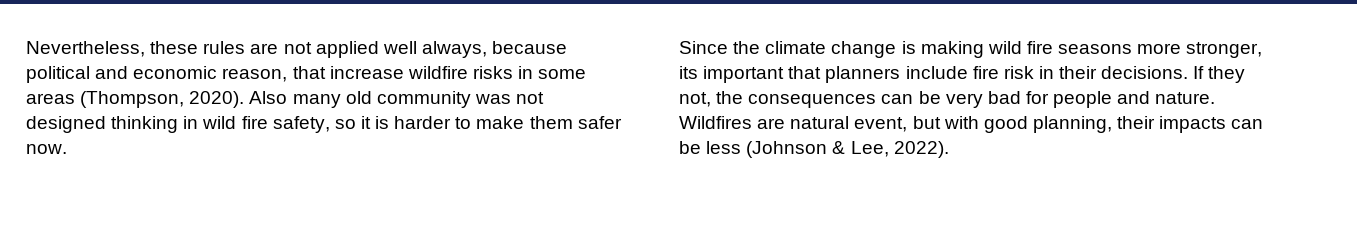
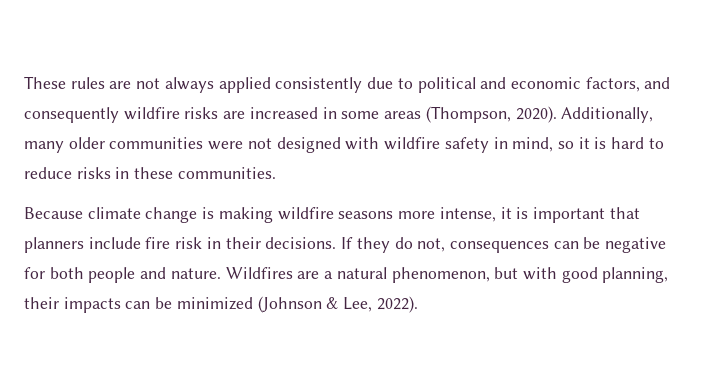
[26,41,199,57] Nevertheless, these -> [24,76,66,89] These
[315,41,568,58] [26,66,513,83] applied well always, because political and economic reason, that increase wildfire risks -> [164,77,671,93] [24,107,318,123] always applied consistently due to political and economic factors, and consequently wildfire risks are increased
[249,91,545,108] [26,116,622,133] [26,144,67,154] [679,41,1263,58] [679,66,698,79] Also many old community was not designed thinking in wild fire safety, so it is harder to make them safer now. // Since the climate change is making wild fire seasons more stronger, its -> [561,107,654,123] [24,137,664,153] [24,167,276,179] [24,207,529,223] Additionally, many older communities were not designed with wildfire safety in mind, so it is hard to reduce risks in these communities. // Because climate change is making wildfire seasons more intense, it is
[679,91,744,107] not, the -> [394,237,446,252] do not,
[945,91,1049,108] very bad for -> [605,237,667,253] [24,267,84,279] negative for both
[790,116,908,132] natural event, -> [324,267,490,283] a natural phenomenon,
[706,141,742,154] less -> [176,297,253,310] minimized

